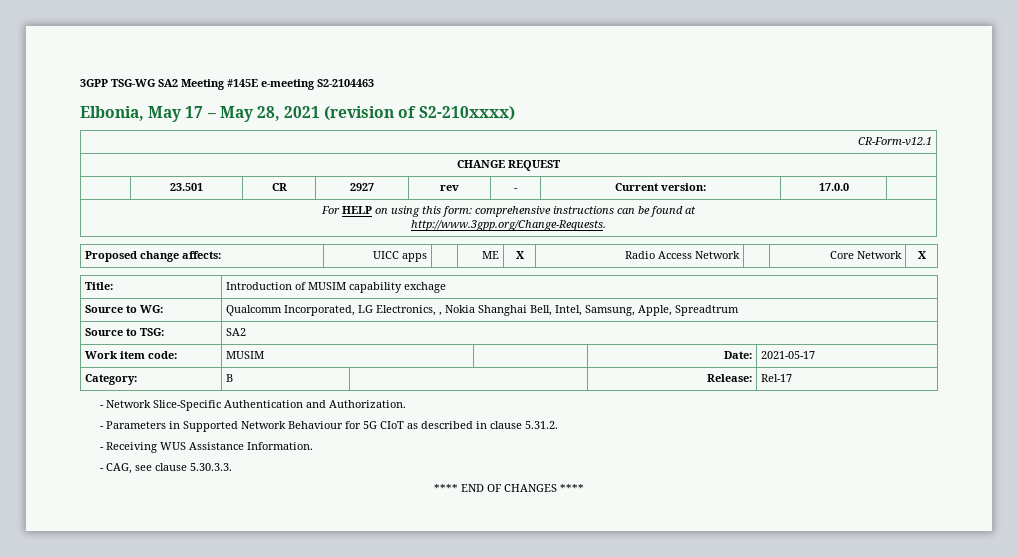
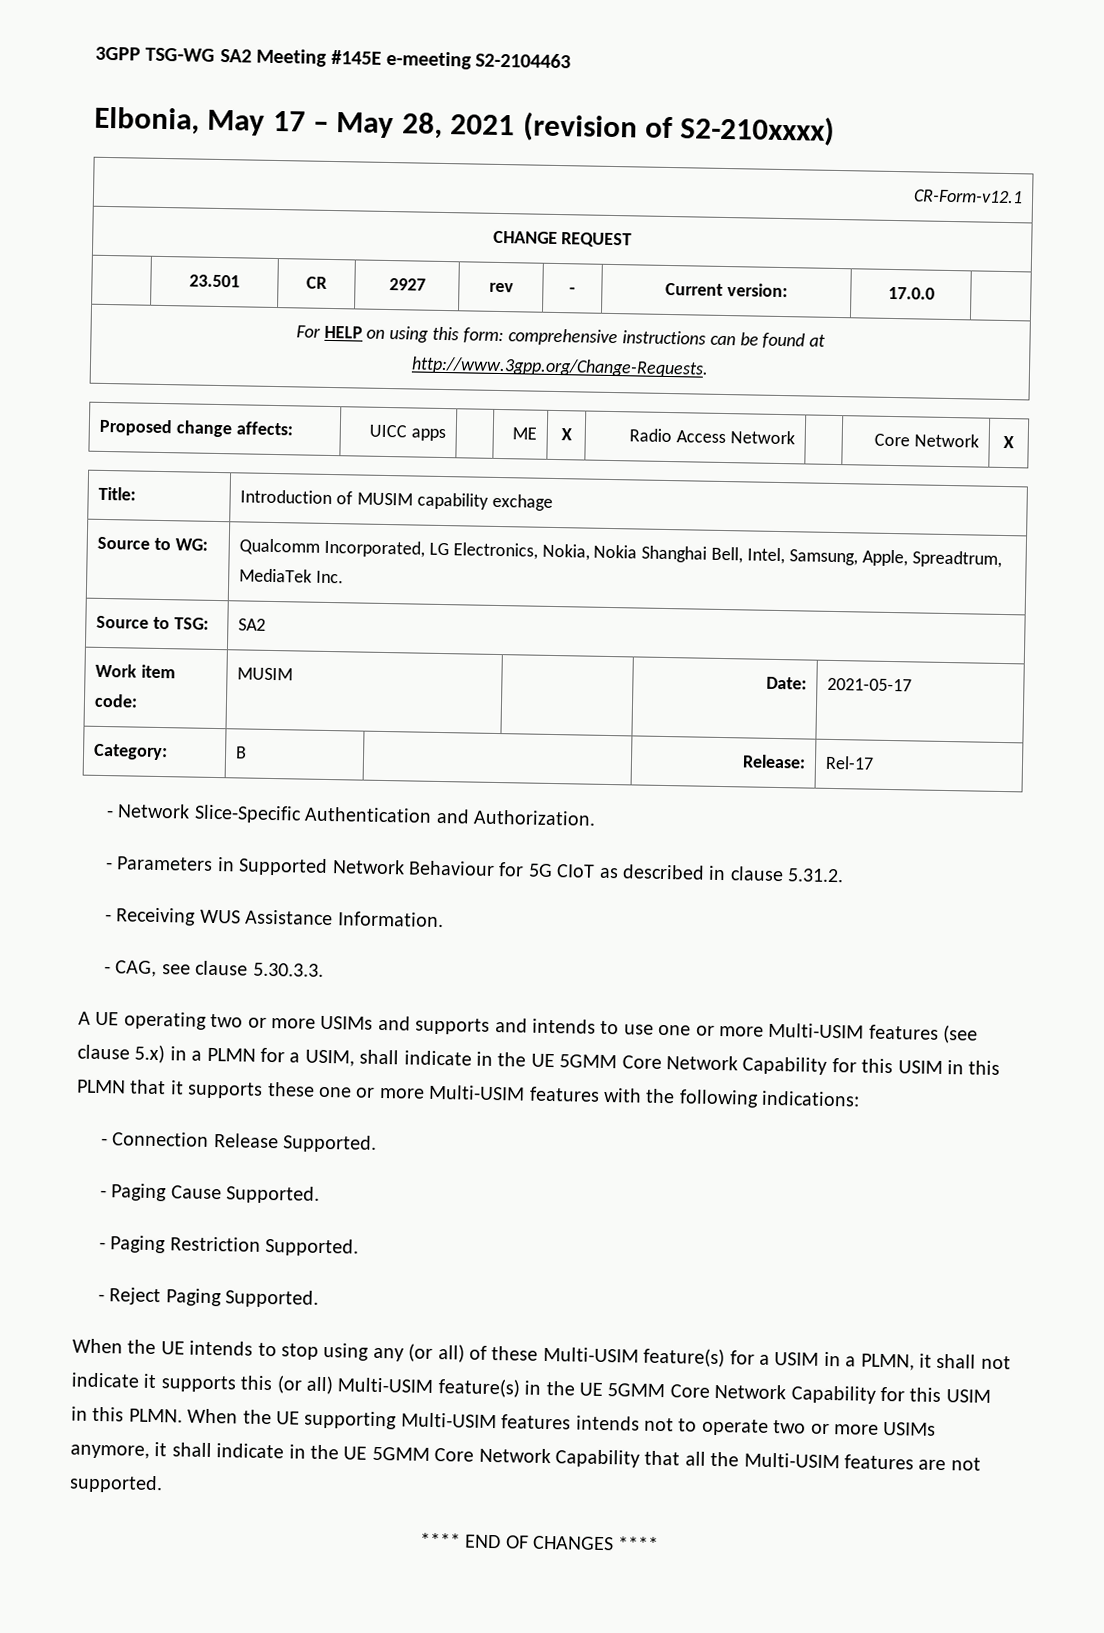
[439,312,443,316] , -> [541,543,590,561] Nokia,
[675,305,740,316] Spreadtrum -> [911,550,1002,568] [239,568,344,584] Spreadtrum, MediaTek Inc.
(232, 467) none -> [78,1011,979,1044] [77,1044,1001,1076] [77,1079,861,1108] [100,1131,378,1153] [99,1183,321,1204] [98,1235,360,1257] [97,1287,320,1308] [72,1338,1011,1371] [71,1372,991,1404] [71,1406,937,1436] [70,1442,981,1471] [69,1474,163,1494] // A UE operating two or more USIMs and supports and intends to use one or more Multi-USIM features (see clause 5.x) in a PLMN for a USIM, shall indicate in the UE 5GMM Core Network Capability for this USIM in this PLMN that it supports these one or more Multi-USIM features with the following indications: // - Connection Release Supported. // - Paging Cause Supported. // - Paging Restriction Supported. // - Reject Paging Supported. // When the UE intends to stop using any (or all) of these Multi-USIM feature(s) for a USIM in a PLMN, it shall not indicate it supports this (or all) Multi-USIM feature(s) in the UE 5GMM Core Network Capability for this USIM in this PLMN. When the UE supporting Multi-USIM features intends not to operate two or more USIMs anymore, it shall indicate in the UE 5GMM Core Network Capability that all the Multi-USIM features are not supported.

